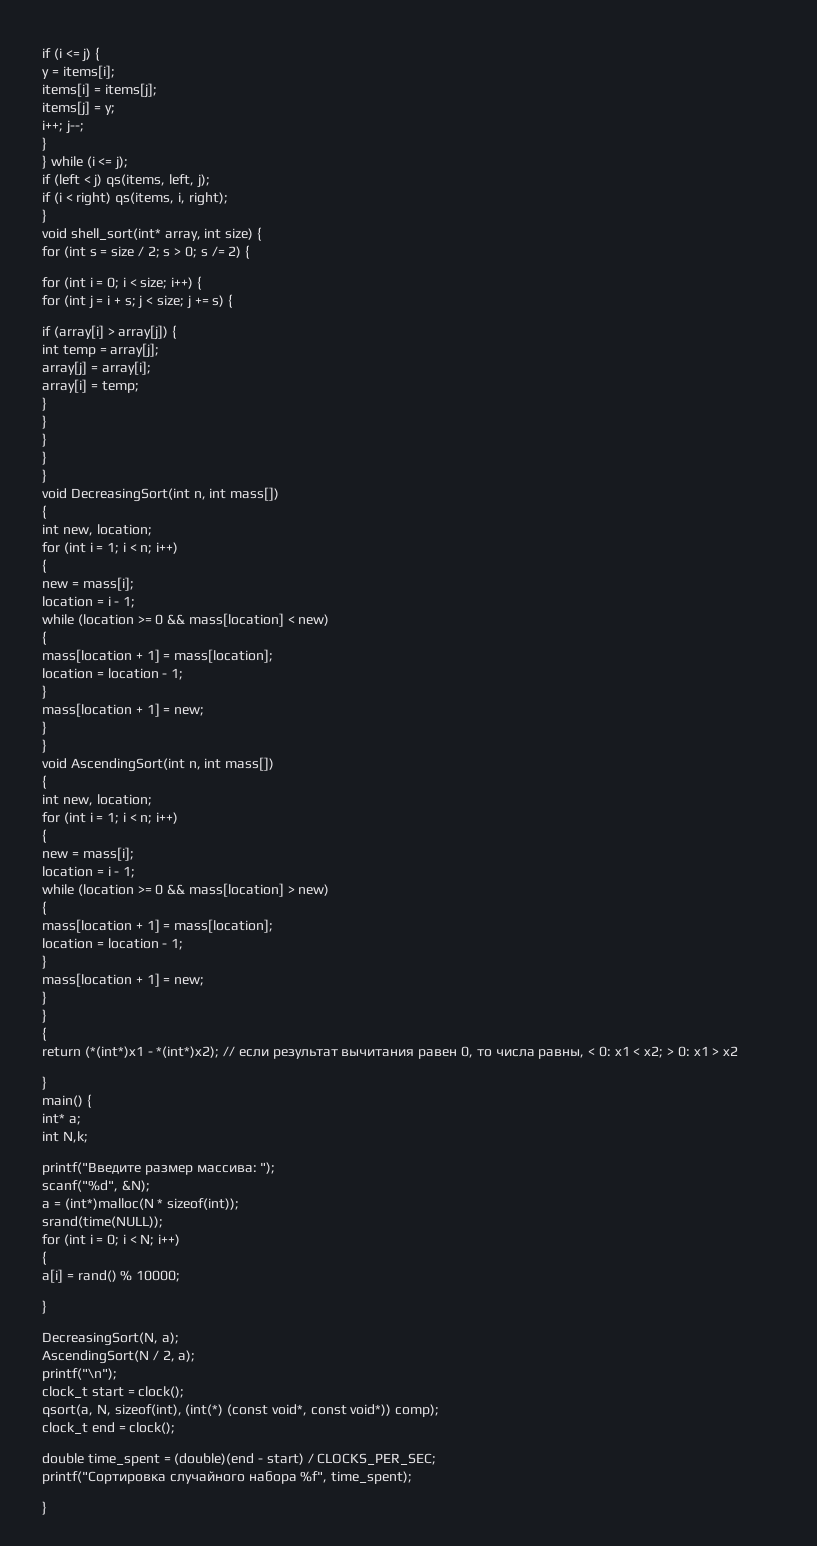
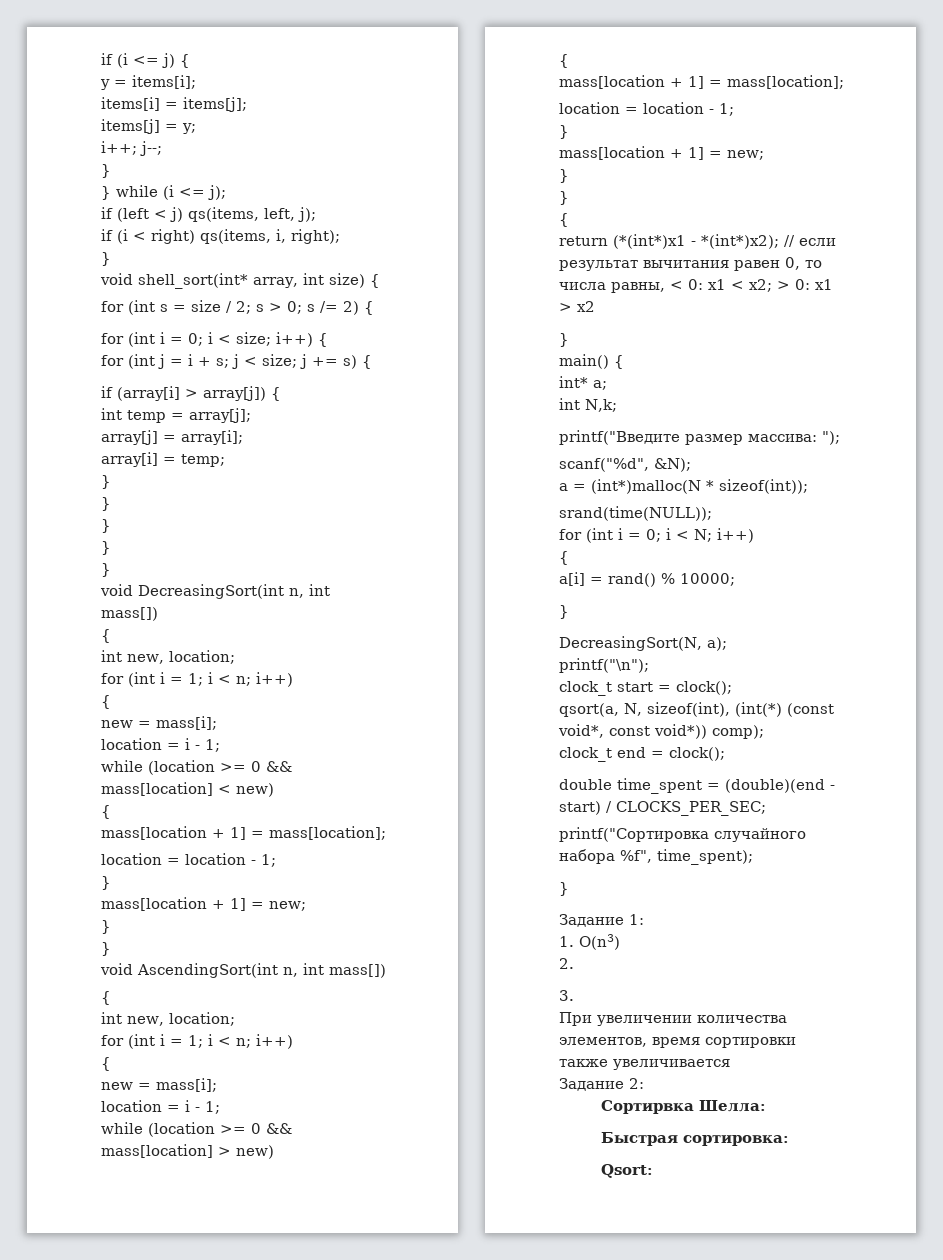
[42,1350,196,1364] // AscendingSort(N / 2, a); -> (727, 644) none
(47, 1508) none -> [559,914,644,927] [559,934,620,950] [559,958,574,969] [559,990,574,1001] [559,1012,787,1026] [559,1037,796,1048] [559,1059,730,1070] [559,1078,644,1091] [600,1100,766,1114] [600,1132,789,1146] [600,1164,653,1178] // Задание 1: // 1. O(n3) // 2. // 3. // При увеличении количества элементов, время сортировки также увеличивается // Задание 2: // Сортирвка Шелла: // Быстрая сортировка: // Qsort:

